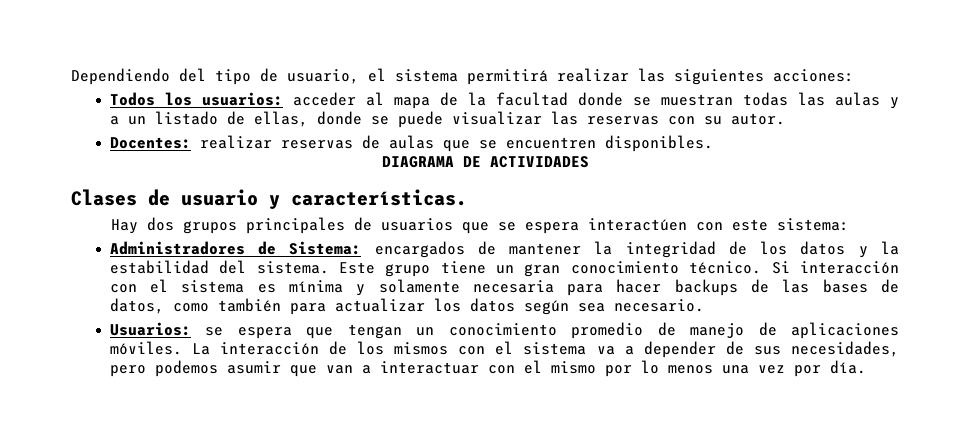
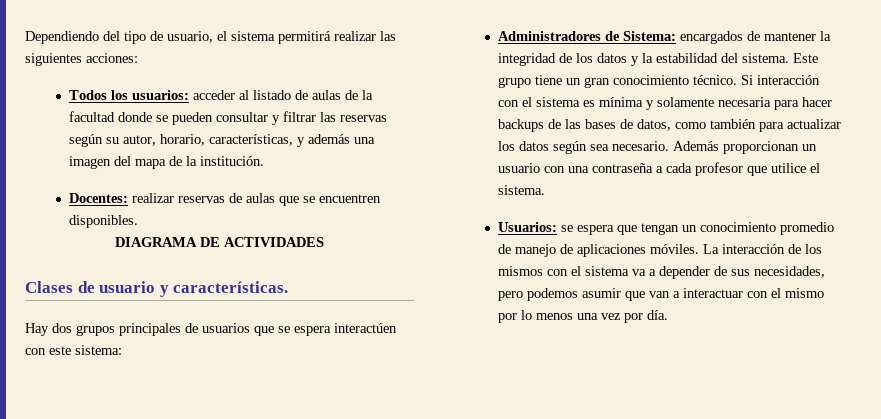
[393,97,430,109] mapa -> [253,90,342,100] listado de aulas
[660,92,900,109] [109,111,785,128] muestran todas las aulas y a un listado de ellas, donde se puede visualizar las reservas con su autor. -> [172,111,388,125] [69,134,376,147] [69,156,265,169] pueden consultar y filtrar las reservas según su autor, horario, características, y además una imagen del mapa de la institución.
(704, 305) none -> [673,141,818,154] [498,162,821,176] [498,185,546,195] Además proporcionan un usuario con una contraseña a cada profesor que utilice el sistema.

